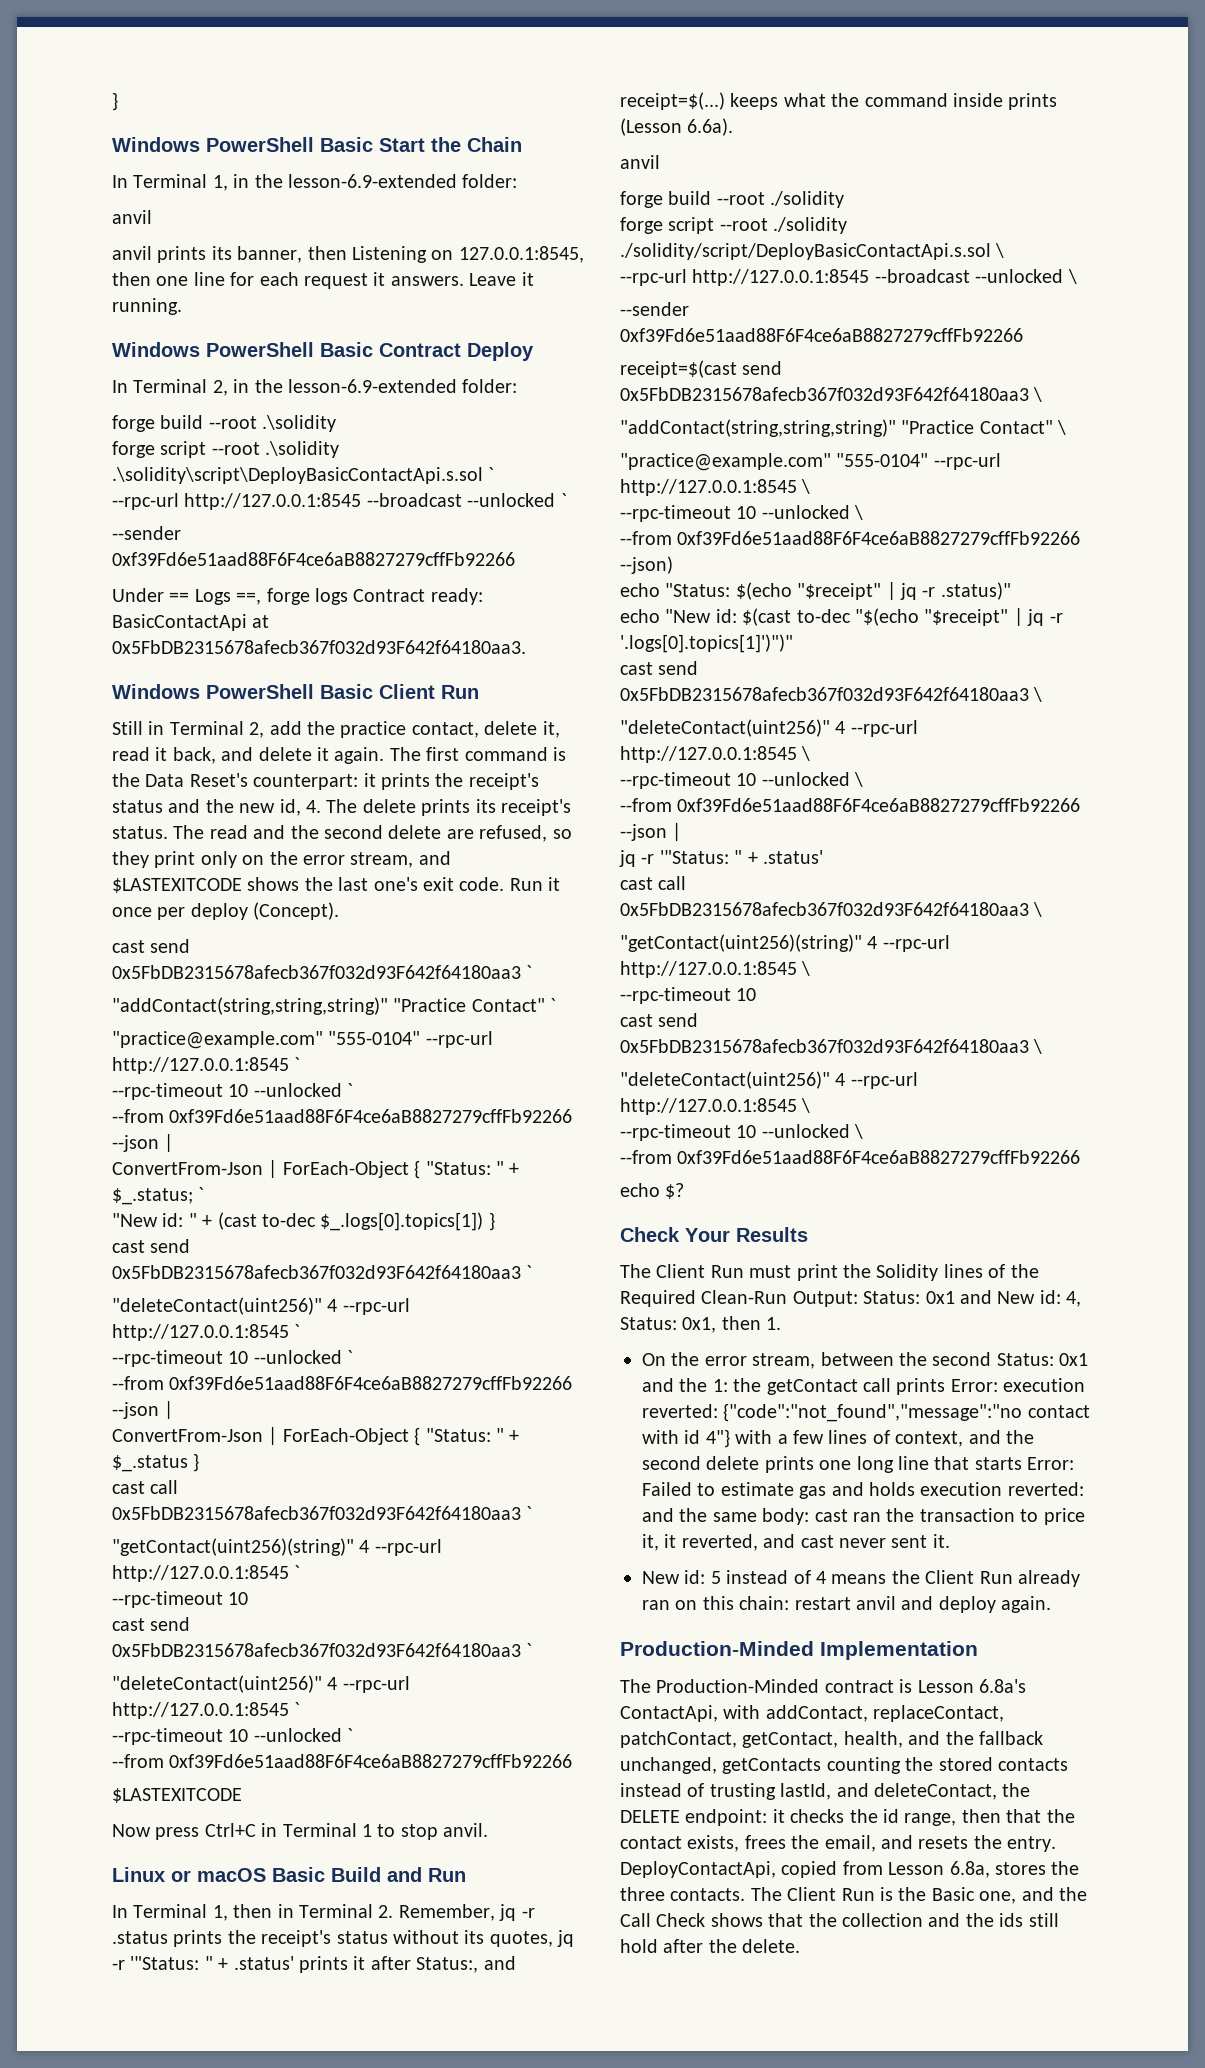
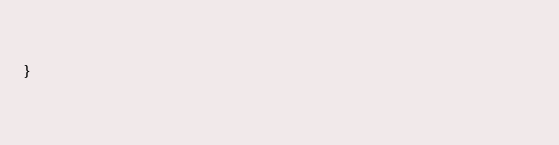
[112,92,118,111] [112,137,522,152] [112,174,518,191] [112,210,152,224] [112,246,584,263] [112,272,534,289] [112,298,182,315] [112,342,534,361] [112,379,518,396] [112,415,337,432] [112,441,340,458] [112,467,495,484] [112,493,567,510] [112,526,181,540] [112,552,515,566] [112,588,483,605] [112,614,270,631] [112,640,526,654] [112,684,479,699] [112,721,560,738] [112,747,566,764] [112,773,539,790] [112,799,571,816] [112,825,572,842] [112,851,451,868] [112,877,561,893] [112,902,340,920] [112,939,191,953] [112,965,533,979] [112,997,557,1015] [112,1031,493,1049] [112,1057,301,1074] [112,1083,354,1100] [112,1109,573,1123] [112,1134,174,1152] [112,1160,520,1179] [112,1187,205,1205] [112,1212,495,1231] [112,1239,191,1253] [112,1265,533,1279] [112,1297,410,1315] [112,1324,301,1341] [112,1350,354,1367] [112,1376,573,1390] [112,1401,174,1419] [112,1427,520,1446] [112,1453,200,1472] [112,1480,179,1494] [112,1506,533,1520] [112,1538,442,1556] [112,1565,301,1582] [112,1591,249,1608] [112,1617,191,1631] [112,1643,533,1657] [112,1675,410,1693] [112,1702,301,1719] [112,1728,354,1745] [112,1754,573,1768] [112,1788,242,1803] [112,1823,489,1840] [112,1867,466,1882] [112,1904,535,1921] [112,1930,575,1947] [112,1956,516,1973] [620,92,1058,110] [620,118,734,136] [620,155,660,169] [620,191,845,208] [620,217,848,234] [620,243,1005,260] [620,269,1077,286] [620,302,689,316] [620,328,1023,342] [620,360,783,378] [620,387,1043,402] [620,419,1067,437] [620,453,1001,471] [620,479,811,496] [620,505,864,522] [620,531,1081,545] [620,556,673,574] [620,582,1011,600] [620,608,1063,626] [620,634,793,653] [620,661,699,675] [620,687,1043,702] [620,719,918,737] [620,746,811,763] [620,772,864,789] [620,798,1081,812] [620,823,682,841] [619,850,823,867] [620,876,687,890] [620,902,1043,917] [620,934,950,952] [620,961,811,978] [620,987,757,1004] [620,1013,699,1027] [620,1039,1043,1054] [620,1071,918,1089] [620,1098,811,1115] [620,1124,864,1141] [620,1150,1081,1164] [620,1183,685,1199] [620,1227,808,1242] [620,1264,1039,1281] [620,1290,1082,1307] [620,1316,782,1333] [642,1352,1089,1369] [642,1378,1086,1395] [642,1403,1090,1422] [642,1429,1034,1448] [642,1456,1075,1473] [642,1482,1084,1499] [642,1508,1085,1525] [642,1534,950,1551] [642,1570,1080,1587] [642,1596,1052,1613] [620,1641,978,1660] [620,1679,1026,1693] [620,1705,1005,1722] [620,1731,1043,1748] [620,1757,1068,1774] [620,1783,1031,1800] [620,1809,1075,1826] [620,1835,1057,1852] [620,1861,1080,1878] [620,1887,1087,1904] [620,1913,1059,1927] [620,1939,801,1953] } // Windows PowerShell Basic Start the Chain // In Terminal 1, in the lesson-6.9-extended folder: // anvil // anvil prints its banner, then Listening on 127.0.0.1:8545, then one line for each request it answers. Leave it running. // Windows PowerShell Basic Contract Deploy // In Terminal 2, in the lesson-6.9-extended folder: // forge build --root .\solidity // forge script --root .\solidity .\solidity\script\DeployBasicContactApi.s.sol ` // --rpc-url http://127.0.0.1:8545 --broadcast --unlocked ` // --sender 0xf39Fd6e51aad88F6F4ce6aB8827279cffFb92266 // Under == Logs ==, forge logs Contract ready: BasicContactApi at 0x5FbDB2315678afecb367f032d93F642f64180aa3. // Windows PowerShell Basic Client Run // Still in Terminal 2, add the practice contact, delete it, read it back, and delete it again. The first command is the Data Reset's counterpart: it prints the receipt's status and the new id, 4. The delete prints its receipt's status. The read and the second delete are refused, so they print only on the error stream, and $LASTEXITCODE shows the last one's exit code. Run it once per deploy (Concept). // cast send 0x5FbDB2315678afecb367f032d93F642f64180aa3 ` // "addContact(string,string,string)" "Practice Contact" ` // "practice@example.com" "555-0104" --rpc-url http://127.0.0.1:8545 ` // --rpc-timeout 10 --unlocked ` // --from 0xf39Fd6e51aad88F6F4ce6aB8827279cffFb92266 --json | // ConvertFrom-Json | ForEach-Object { "Status: " + $_.status; ` // "New id: " + (cast to-dec $_.logs[0].topics[1]) } // cast send 0x5FbDB2315678afecb367f032d93F642f64180aa3 ` // "deleteContact(uint256)" 4 --rpc-url http://127.0.0.1:8545 ` // --rpc-timeout 10 --unlocked ` // --from 0xf39Fd6e51aad88F6F4ce6aB8827279cffFb92266 --json | // ConvertFrom-Json | ForEach-Object { "Status: " + $_.status } // cast call 0x5FbDB2315678afecb367f032d93F642f64180aa3 ` // "getContact(uint256)(string)" 4 --rpc-url http://127.0.0.1:8545 ` // --rpc-timeout 10 // cast send 0x5FbDB2315678afecb367f032d93F642f64180aa3 ` // "deleteContact(uint256)" 4 --rpc-url http://127.0.0.1:8545 ` // --rpc-timeout 10 --unlocked ` // --from 0xf39Fd6e51aad88F6F4ce6aB8827279cffFb92266 // $LASTEXITCODE // Now press Ctrl+C in Terminal 1 to stop anvil. // Linux or macOS Basic Build and Run // In Terminal 1, then in Terminal 2. Remember, jq -r .status prints the receipt's status without its quotes, jq -r '"Status: " + .status' prints it after Status:, and receipt=$(...) keeps what the command inside prints (Lesson 6.6a). // anvil // forge build --root ./solidity // forge script --root ./solidity ./solidity/script/DeployBasicContactApi.s.sol \ // --rpc-url http://127.0.0.1:8545 --broadcast --unlocked \ // --sender 0xf39Fd6e51aad88F6F4ce6aB8827279cffFb92266 // receipt=$(cast send 0x5FbDB2315678afecb367f032d93F642f64180aa3 \ // "addContact(string,string,string)" "Practice Contact" \ // "practice@example.com" "555-0104" --rpc-url http://127.0.0.1:8545 \ // --rpc-timeout 10 --unlocked \ // --from 0xf39Fd6e51aad88F6F4ce6aB8827279cffFb92266 --json) // echo "Status: $(echo "$receipt" | jq -r .status)" // echo "New id: $(cast to-dec "$(echo "$receipt" | jq -r '.logs[0].topics[1]')")" // cast send 0x5FbDB2315678afecb367f032d93F642f64180aa3 \ // "deleteContact(uint256)" 4 --rpc-url http://127.0.0.1:8545 \ // --rpc-timeout 10 --unlocked \ // --from 0xf39Fd6e51aad88F6F4ce6aB8827279cffFb92266 --json | // jq -r '"Status: " + .status' // cast call 0x5FbDB2315678afecb367f032d93F642f64180aa3 \ // "getContact(uint256)(string)" 4 --rpc-url http://127.0.0.1:8545 \ // --rpc-timeout 10 // cast send 0x5FbDB2315678afecb367f032d93F642f64180aa3 \ // "deleteContact(uint256)" 4 --rpc-url http://127.0.0.1:8545 \ // --rpc-timeout 10 --unlocked \ // --from 0xf39Fd6e51aad88F6F4ce6aB8827279cffFb92266 // echo $? // Check Your Results // The Client Run must print the Solidity lines of the Required Clean-Run Output: Status: 0x1 and New id: 4, Status: 0x1, then 1. // On the error stream, between the second Status: 0x1 and the 1: the getContact call prints Error: execution reverted: {"code":"not_found","message":"no contact with id 4"} with a few lines of context, and the second delete prints one long line that starts Error: Failed to estimate gas and holds execution reverted: and the same body: cast ran the transaction to price it, it reverted, and cast never sent it. // New id: 5 instead of 4 means the Client Run already ran on this chain: restart anvil and deploy again. // Production-Minded Implementation // The Production-Minded contract is Lesson 6.8a's ContactApi, with addContact, replaceContact, patchContact, getContact, health, and the fallback unchanged, getContacts counting the stored contacts instead of trusting lastId, and deleteContact, the DELETE endpoint: it checks the id range, then that the contact exists, frees the email, and resets the entry. DeployContactApi, copied from Lesson 6.8a, stores the three contacts. The Client Run is the Basic one, and the Call Check shows that the collection and the ids still hold after the delete. -> [24,65,30,78] }

